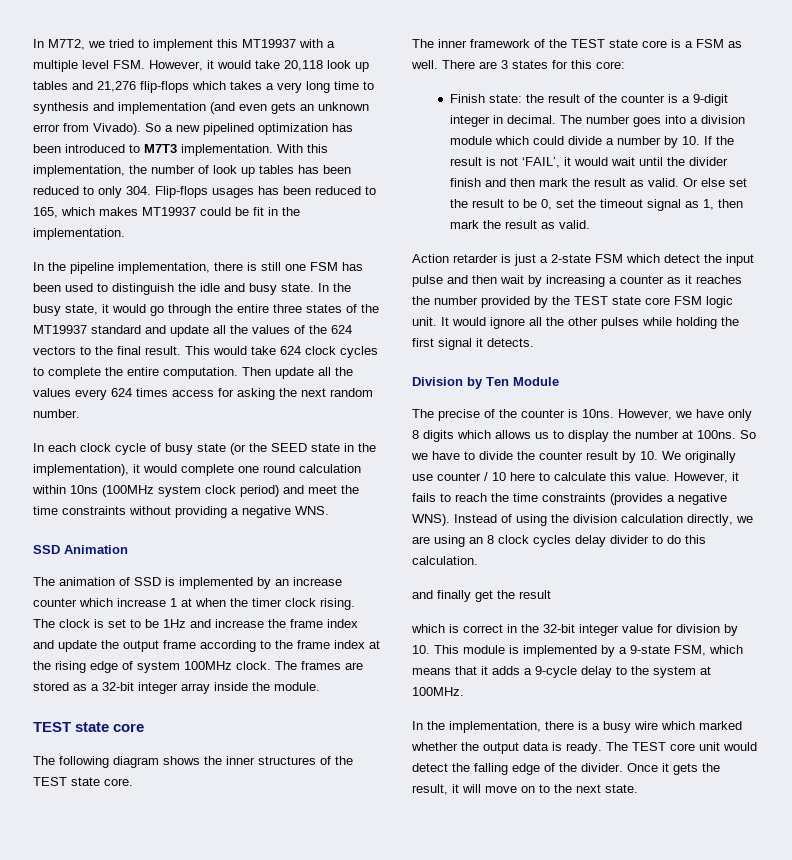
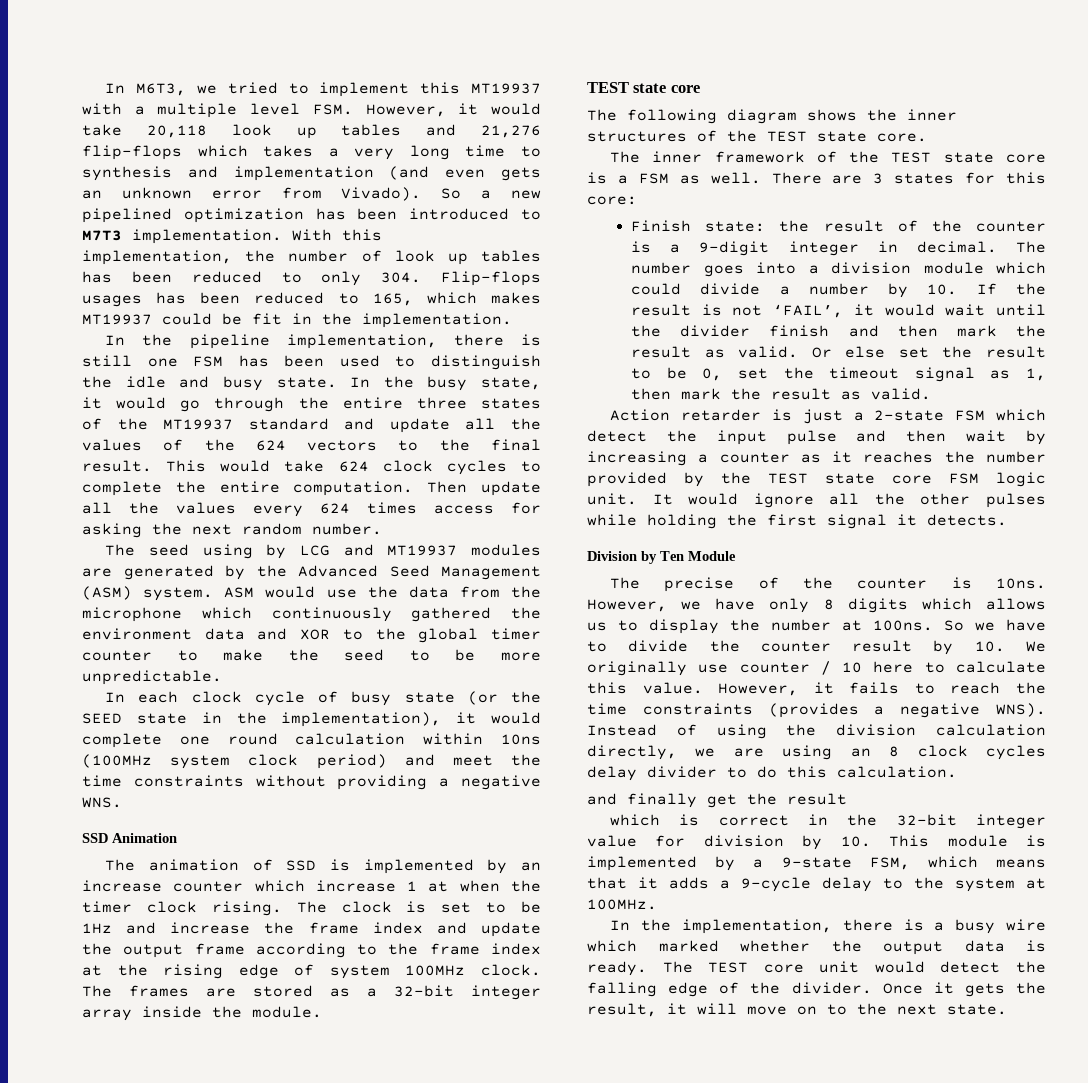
[33,39,85,50] In M7T2, -> [105,83,187,96] In M6T3,
(80, 413) none -> [105,544,541,559] [82,565,541,580] [82,586,541,601] [82,607,541,622] [82,628,541,643] [82,649,541,661] [82,670,222,685] // The seed using by LCG and MT19937 modules are generated by the Advanced Seed Management (ASM) system. ASM would use the data from the microphone which continuously gathered the environment data and XOR to the global timer counter to make the seed to be more unpredictable.

